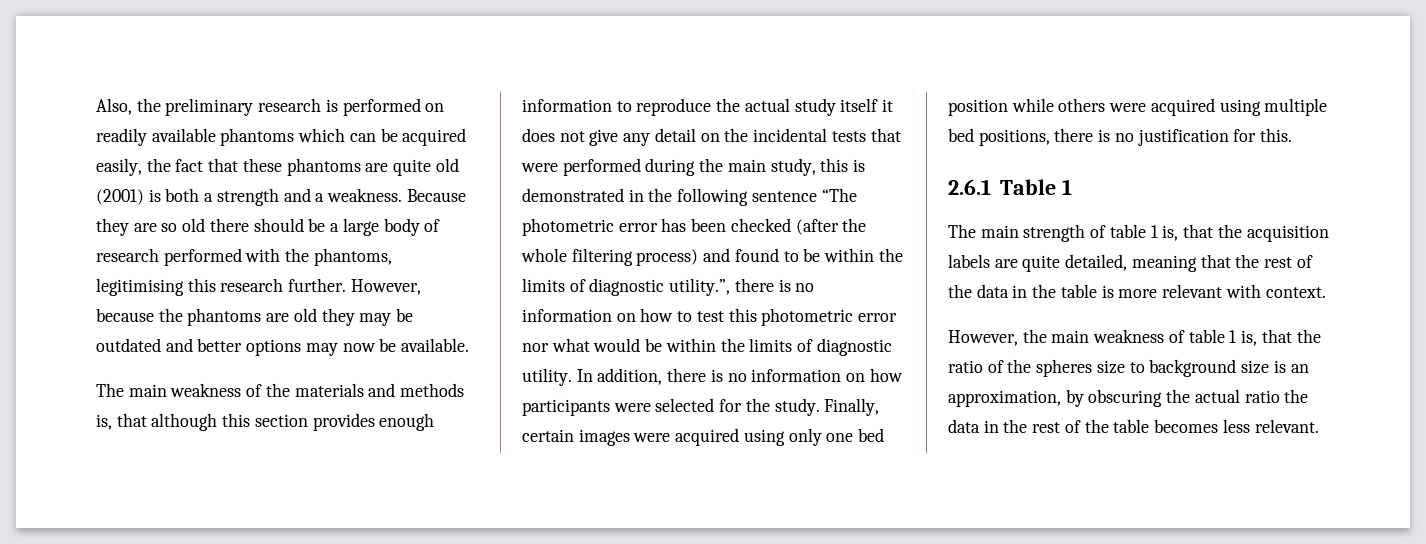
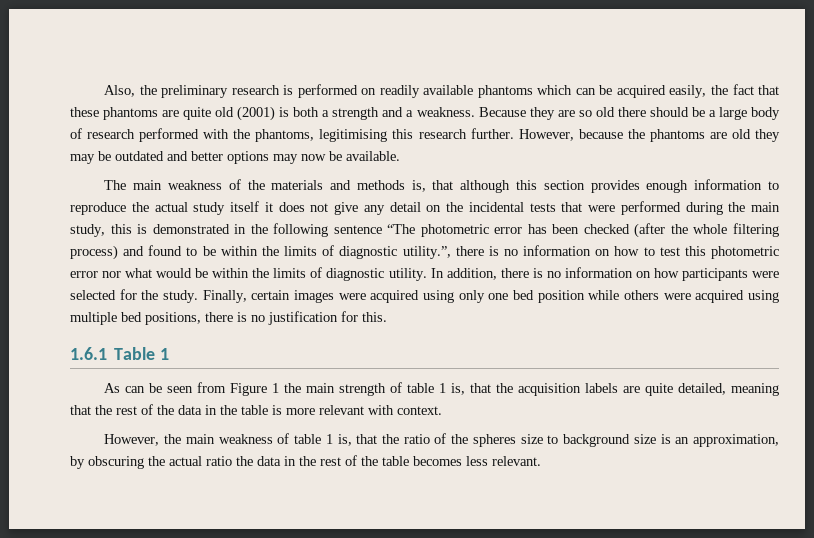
[948,179,991,195] 2.6.1 -> [70,347,107,360] 1.6.1
[948,224,976,238] The -> [104,382,302,396] As can be seen from Figure 1 the

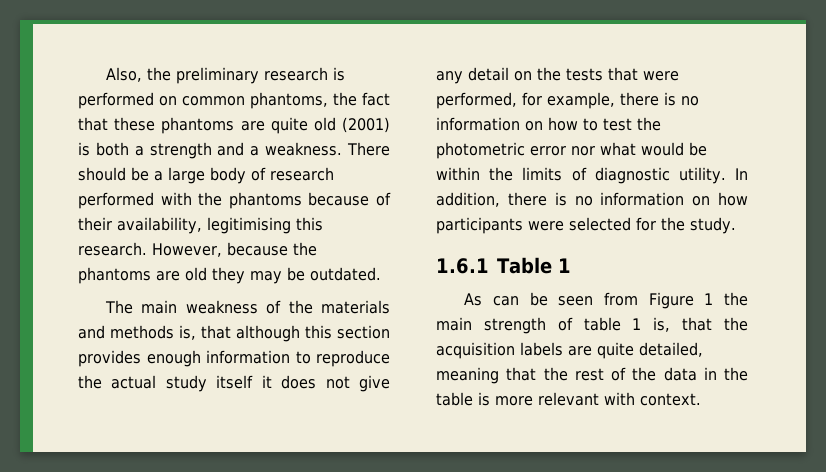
[379,85,707,98] readily available phantoms which can be acquired easily, -> [182,92,328,109] common phantoms,
[478,107,646,120] Because they are so old there -> [347,142,390,156] There
[255,128,514,142] phantoms, legitimising this research further. -> [228,192,391,209] [78,217,323,234] [78,242,147,256] phantoms because of their availability, legitimising this research.
[115,151,400,164] outdated and better options may now be available. -> [310,267,381,281] outdated.
[468,202,524,212] incidental -> (561, 74) none
[620,201,780,215] [70,223,779,238] [70,245,451,260] performed during the main study, this is demonstrated in the following sentence “The photometric error has been checked (after the whole filtering process) and found to be within the limits of diagnostic utility.”, -> [436,92,615,109] performed, for example,
[684,246,706,256] this -> [637,117,661,131] the
[202,290,779,303] [70,311,387,325] Finally, certain images were acquired using only one bed position while others were acquired using multiple bed positions, there is no justification for this. -> (736, 225) none
[104,433,779,447] [70,455,541,469] // However, the main weakness of table 1 is, that the ratio of the spheres size to background size is an approximation, by obscuring the actual ratio the data in the rest of the table becomes less relevant. -> (701, 399) none

